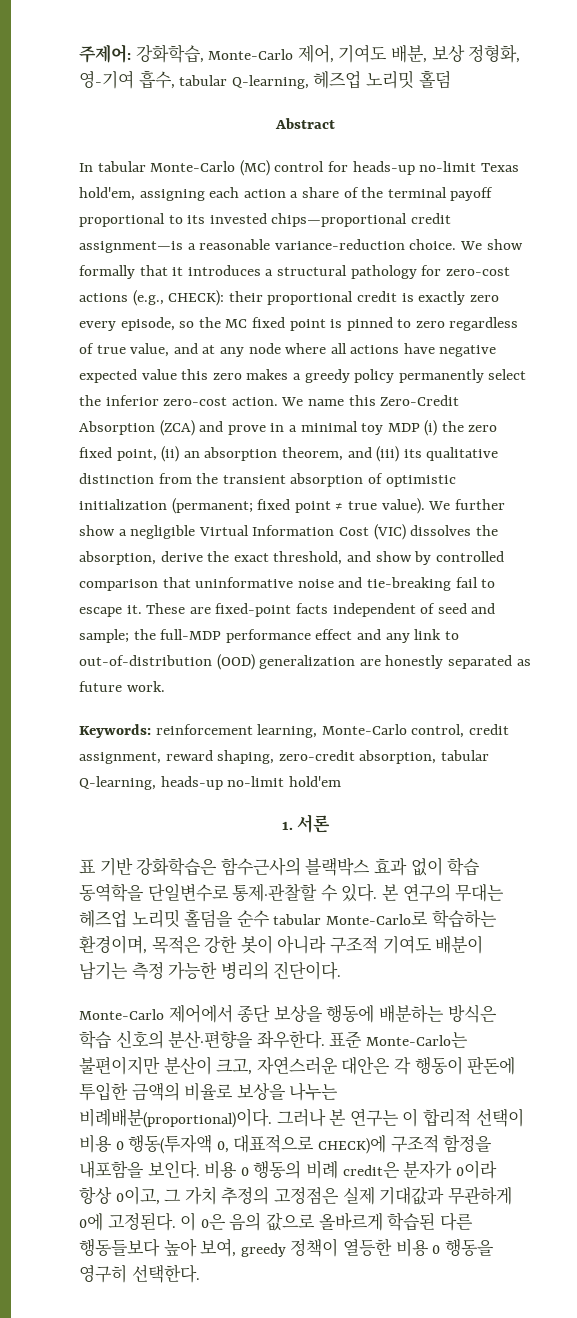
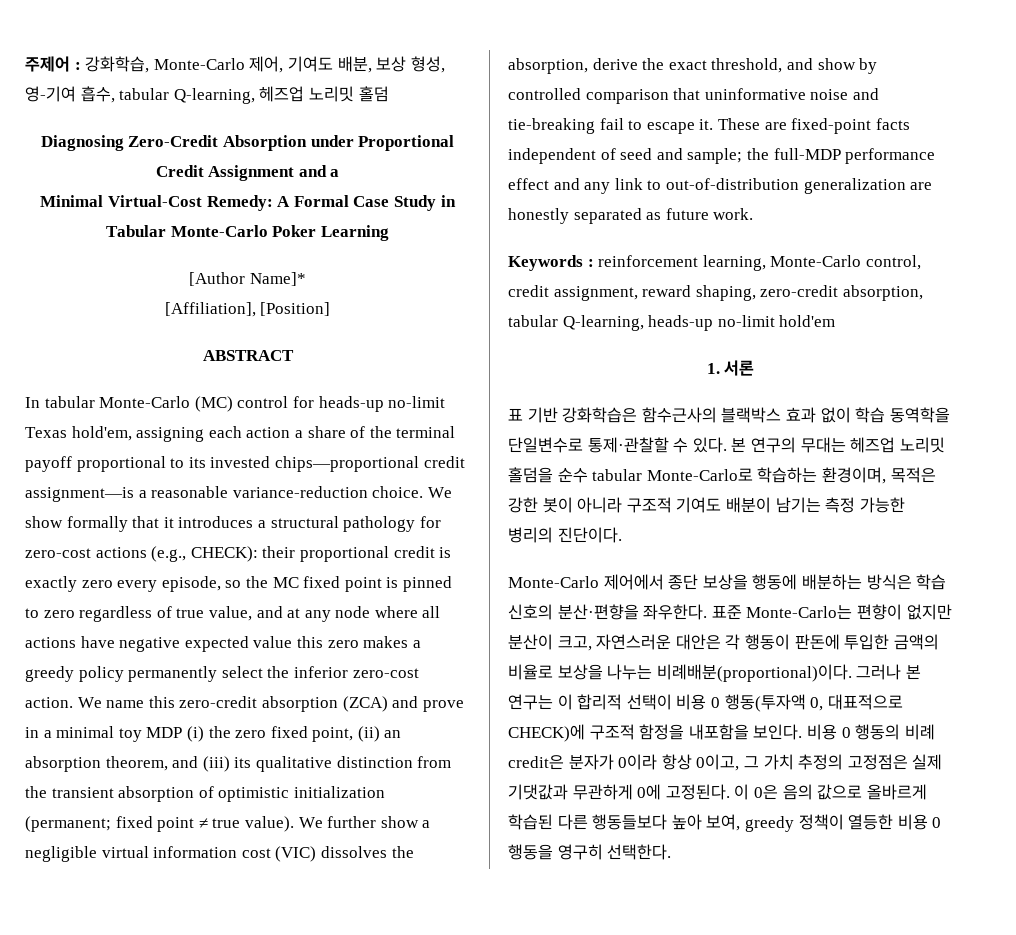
[79,44,131,63] 주제어: -> [25,56,81,72] 주제어 :
[468,44,521,63] 정형화, -> [410,56,445,73] 형성,
[275,118,335,129] Abstract -> [40,135,455,151] [155,165,340,181] [40,195,456,211] [106,225,389,241] [189,272,306,286] [164,302,331,317] [202,350,294,361] Diagnosing Zero-Credit Absorption under Proportional Credit Assignment and a // Minimal Virtual-Cost Remedy: A Formal Case Study in Tabular Monte-Carlo Poker Learning // [Author Name]* // [Affiliation], [Position] // ABSTRACT
[380,395,460,406] [79,421,155,435] Zero-Credit Absorption -> [179,696,338,712] zero-credit absorption
[198,525,369,536] Virtual Information Cost -> [101,846,271,858] virtual information cost
[216,654,255,670] (OOD) -> (799, 184) none
[79,724,151,738] Keywords: -> [508,255,594,271] Keywords :
[79,1056,160,1075] 불편이지만 -> [856,604,952,620] 편향이 없지만
[379,1186,445,1205] 기대값과 -> [508,784,568,800] 기댓값과

